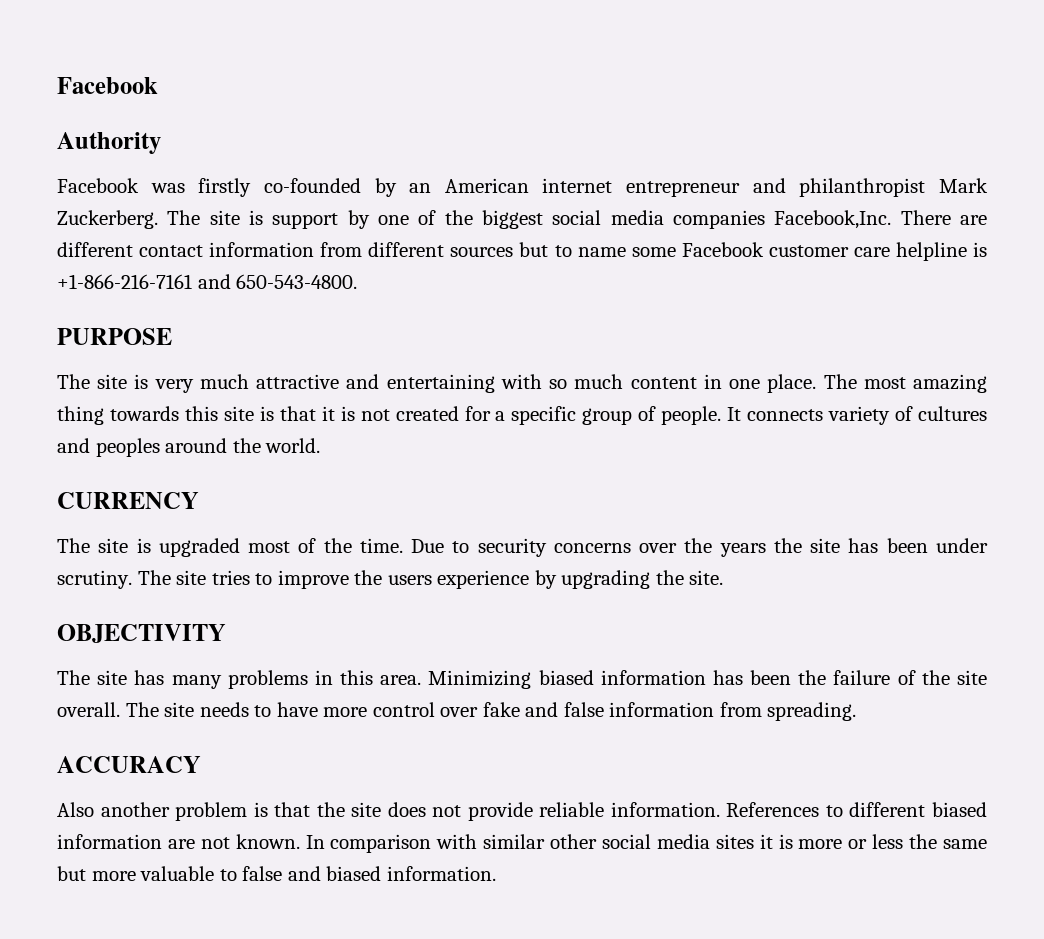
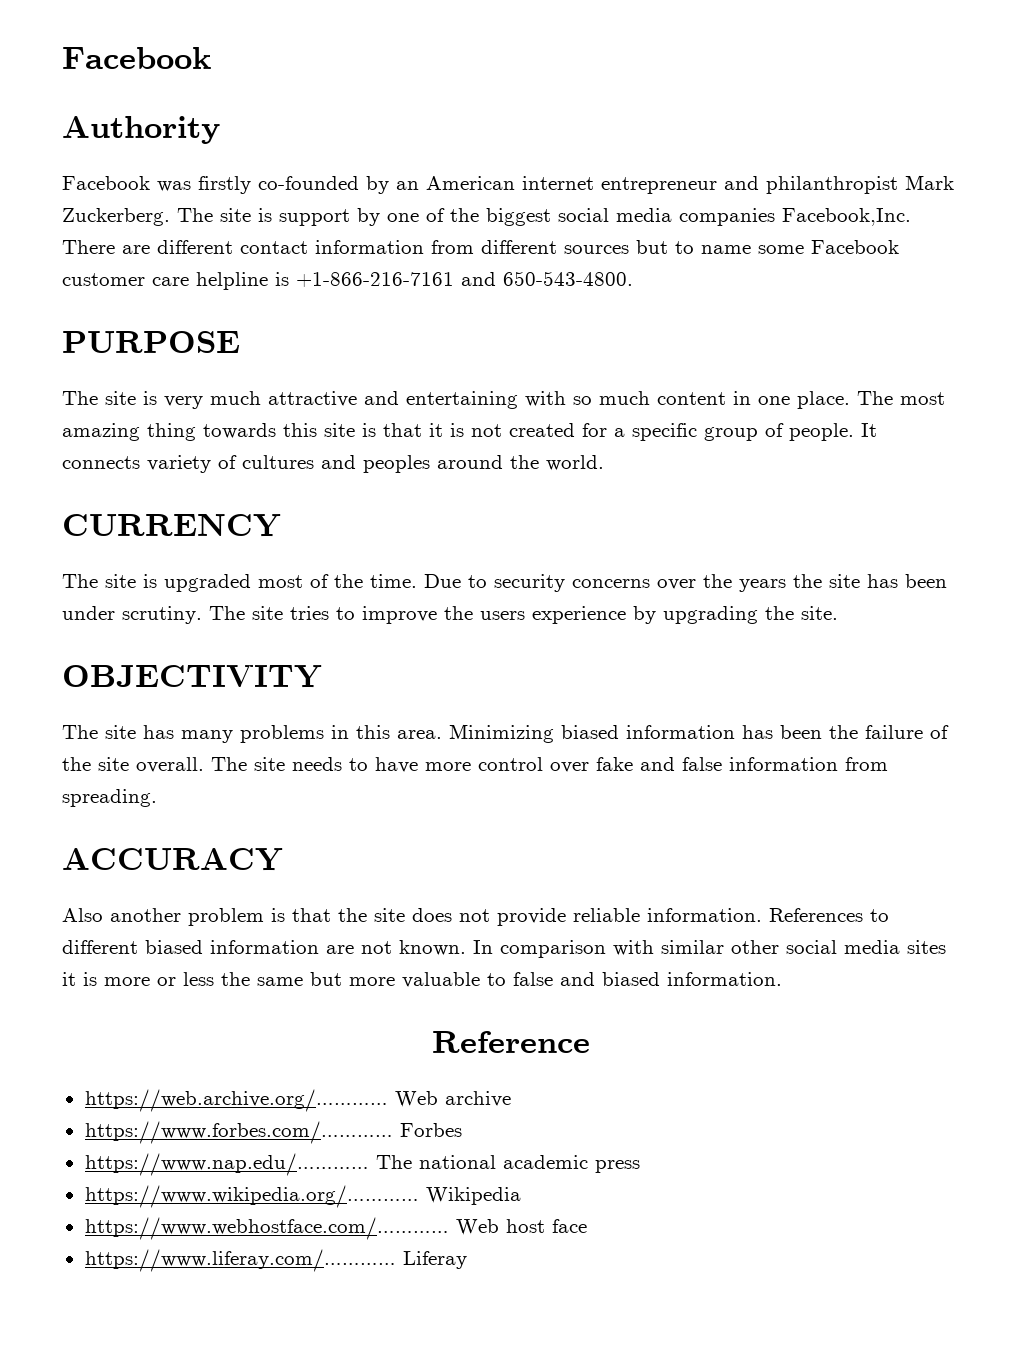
(496, 873) none -> [431,1031,590,1053] [84,1089,511,1112] [84,1121,462,1144] [84,1153,640,1176] [84,1185,521,1208] [84,1217,587,1240] [84,1249,467,1272] // Reference // https://web.archive.org/………… Web archive // https://www.forbes.com/………… Forbes // https://www.nap.edu/………… The national academic press // https://www.wikipedia.org/………… Wikipedia // https://www.webhostface.com/………… Web host face // https://www.liferay.com/………… Liferay

